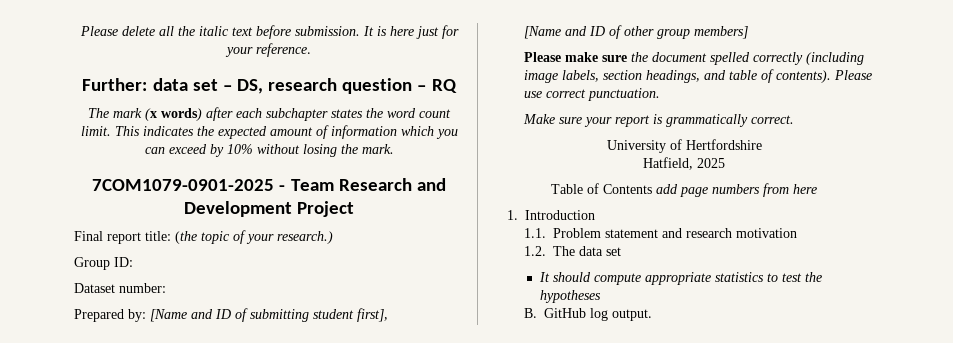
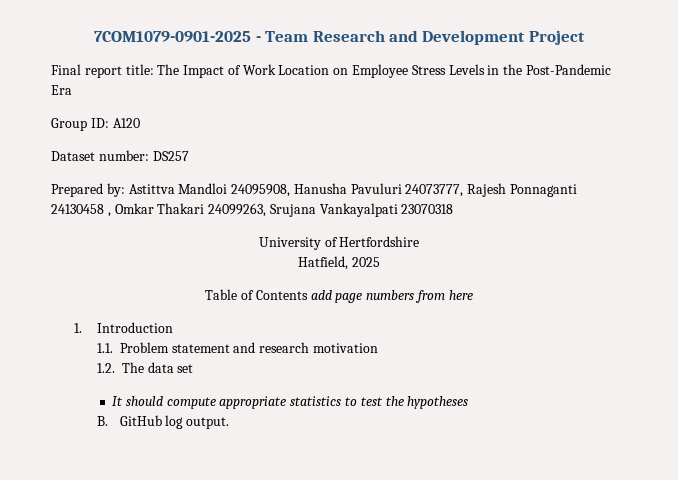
[79,25,459,39] [225,43,311,57] [82,78,457,94] [88,107,451,121] [80,125,458,139] [144,144,394,157] Please delete all the italic text before submission. It is here just for your reference. // Further: data set – DS, research question – RQ // The mark (x words) after each subchapter states the word count limit. This indicates the expected amount of information which you can exceed by 10% without losing the mark. // -> (94, 36) none
[175,230,333,244] (the topic of your research.) -> [157,64,611,78] [51,85,72,95] The Impact of Work Location on Employee Stress Levels in the Post-Pandemic Era
(133, 262) none -> [112,118,140,128] A120
(166, 288) none -> [152,151,189,161] DS257
[150,308,388,322] [524,25,749,39] [524,52,865,65] [524,69,873,83] [524,88,661,101] [523,114,795,127] [Name and ID of submitting student first], // [Name and ID of other group members] // Please make sure the document spelled correctly (including image labels, section headings, and table of contents). Please use correct punctuation. // Make sure your report is grammatically correct. -> [128,183,578,197] [51,203,454,217] Astittva Mandloi 24095908, Hanusha Pavuluri 24073777, Rajesh Ponnaganti 24130458 , Omkar Thakari 24099263, Srujana Vankayalpati 23070318

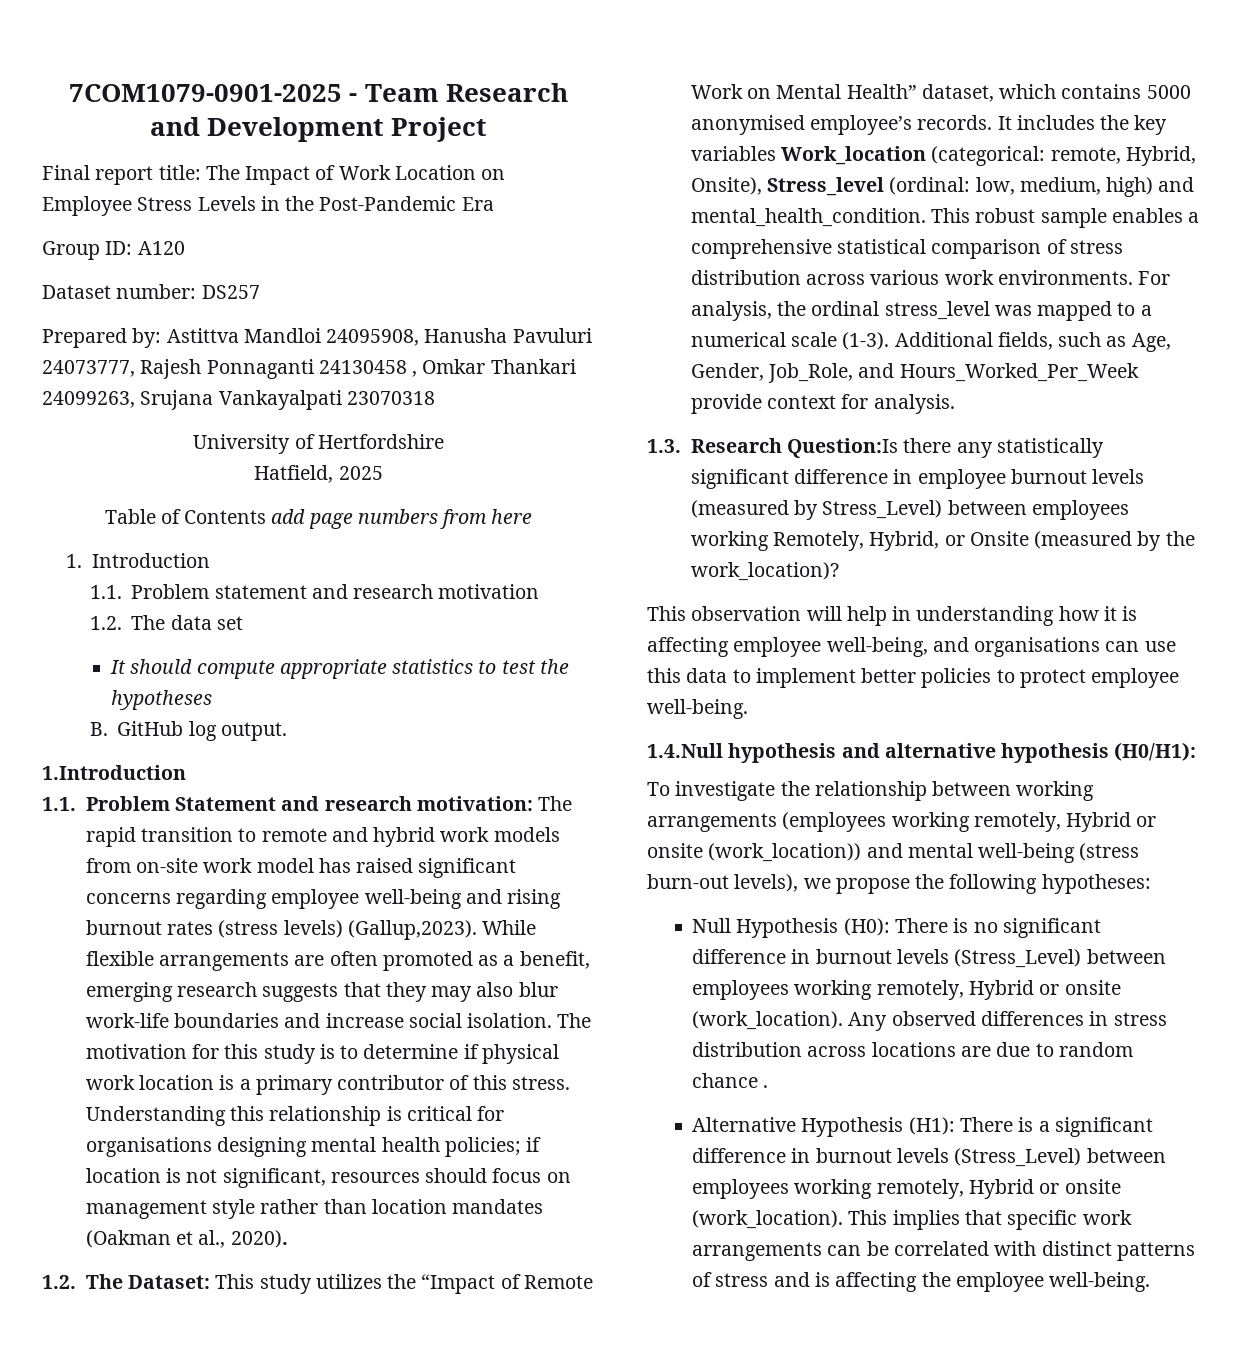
[157,203,205,214] Thakari -> [490,359,576,374] Thankari
(230, 423) none -> [42,765,186,780] [42,796,573,811] [85,827,560,847] [85,858,517,878] [85,889,562,909] [85,920,537,940] [85,951,590,971] [85,982,558,1002] [85,1013,592,1028] [85,1044,559,1064] [85,1075,570,1095] [85,1106,505,1126] [85,1137,542,1157] [85,1168,571,1188] [85,1199,544,1219] [85,1230,288,1248] [42,1274,593,1294] [690,84,1191,102] [690,115,1168,135] [690,146,1196,166] [690,177,1195,197] [690,208,1200,228] [690,239,1123,259] [690,270,1171,285] [690,301,1152,321] [690,332,1171,352] [690,363,1139,383] [690,394,955,414] [647,438,1104,458] [690,469,1145,489] [690,500,1129,520] [690,531,1195,551] [690,562,839,581] [647,606,1138,626] [647,637,1176,657] [647,668,1180,688] [647,699,748,719] [647,742,1197,763] [647,781,1095,801] [647,812,1157,832] [647,843,1140,863] [647,874,1151,894] [692,918,1101,938] [692,949,1166,968] [692,980,1121,1000] [692,1011,1167,1031] [692,1042,1133,1057] [692,1073,769,1088] [692,1117,1153,1137] [692,1148,1166,1167] [692,1179,1121,1199] [692,1210,1132,1230] [692,1241,1195,1261] [692,1272,1151,1292] // 1.Introduction // 1.1. Problem Statement and research motivation: The rapid transition to remote and hybrid work models from on-site work model has raised significant concerns regarding employee well-being and rising burnout rates (stress levels) (Gallup,2023). While flexible arrangements are often promoted as a benefit, emerging research suggests that they may also blur work-life boundaries and increase social isolation. The motivation for this study is to determine if physical work location is a primary contributor of this stress. Understanding this relationship is critical for organisations designing mental health policies; if location is not significant, resources should focus on management style rather than location mandates (Oakman et al., 2020). // 1.2. The Dataset: This study utilizes the “Impact of Remote Work on Mental Health” dataset, which contains 5000 anonymised employee’s records. It includes the key variables Work_location (categorical: remote, Hybrid, Onsite), Stress_level (ordinal: low, medium, high) and mental_health_condition. This robust sample enables a comprehensive statistical comparison of stress distribution across various work environments. For analysis, the ordinal stress_level was mapped to a numerical scale (1-3). Additional fields, such as Age, Gender, Job_Role, and Hours_Worked_Per_Week provide context for analysis. // 1.3. Research Question:Is there any statistically significant difference in employee burnout levels (measured by Stress_Level) between employees working Remotely, Hybrid, or Onsite (measured by the work_location)? // This observation will help in understanding how it is affecting employee well-being, and organisations can use this data to implement better policies to protect employee well-being. // 1.4.Null hypothesis and alternative hypothesis (H0/H1): // To investigate the relationship between working arrangements (employees working remotely, Hybrid or onsite (work_location)) and mental well-being (stress burn-out levels), we propose the following hypotheses: // Null Hypothesis (H0): There is no significant difference in burnout levels (Stress_Level) between employees working remotely, Hybrid or onsite (work_location). Any observed differences in stress distribution across locations are due to random chance . // Alternative Hypothesis (H1): There is a significant difference in burnout levels (Stress_Level) between employees working remotely, Hybrid or onsite (work_location). This implies that specific work arrangements can be correlated with distinct patterns of stress and is affecting the employee well-being.

